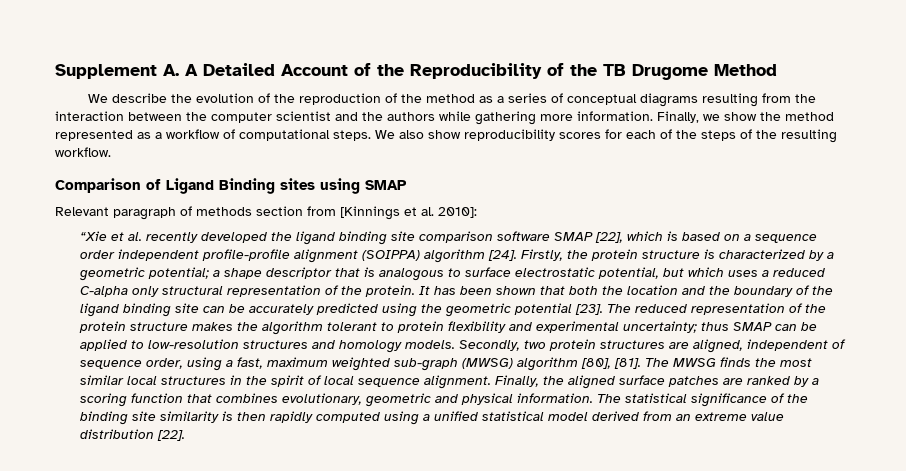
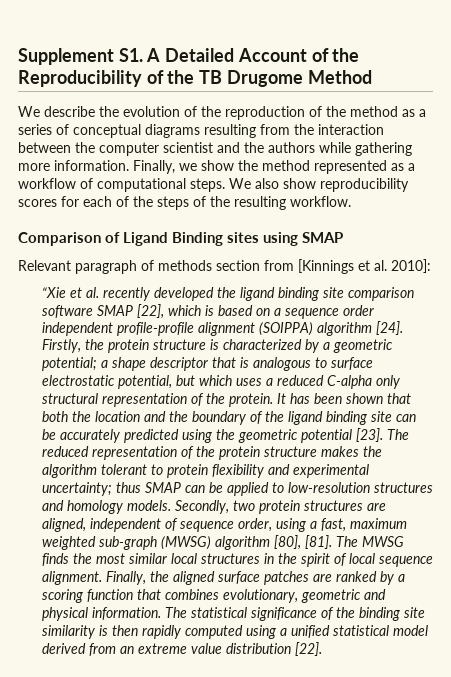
[163,64,179,76] A. -> [118,48,143,62] S1.

